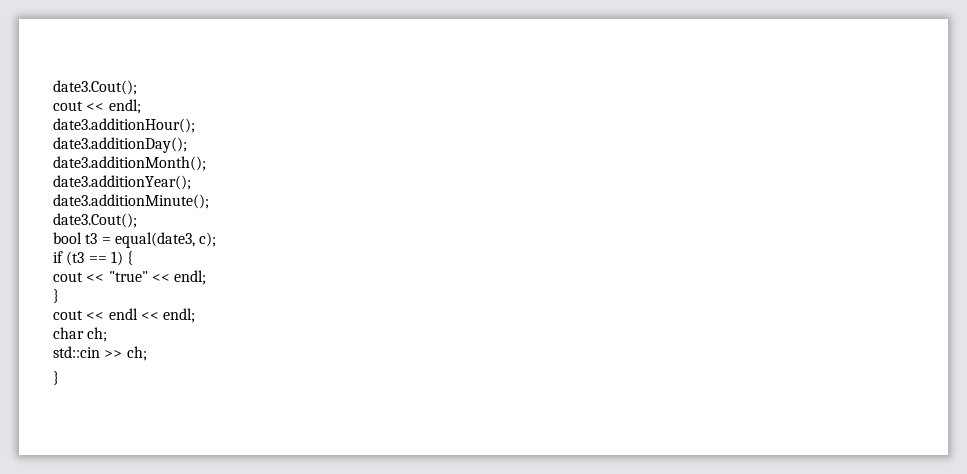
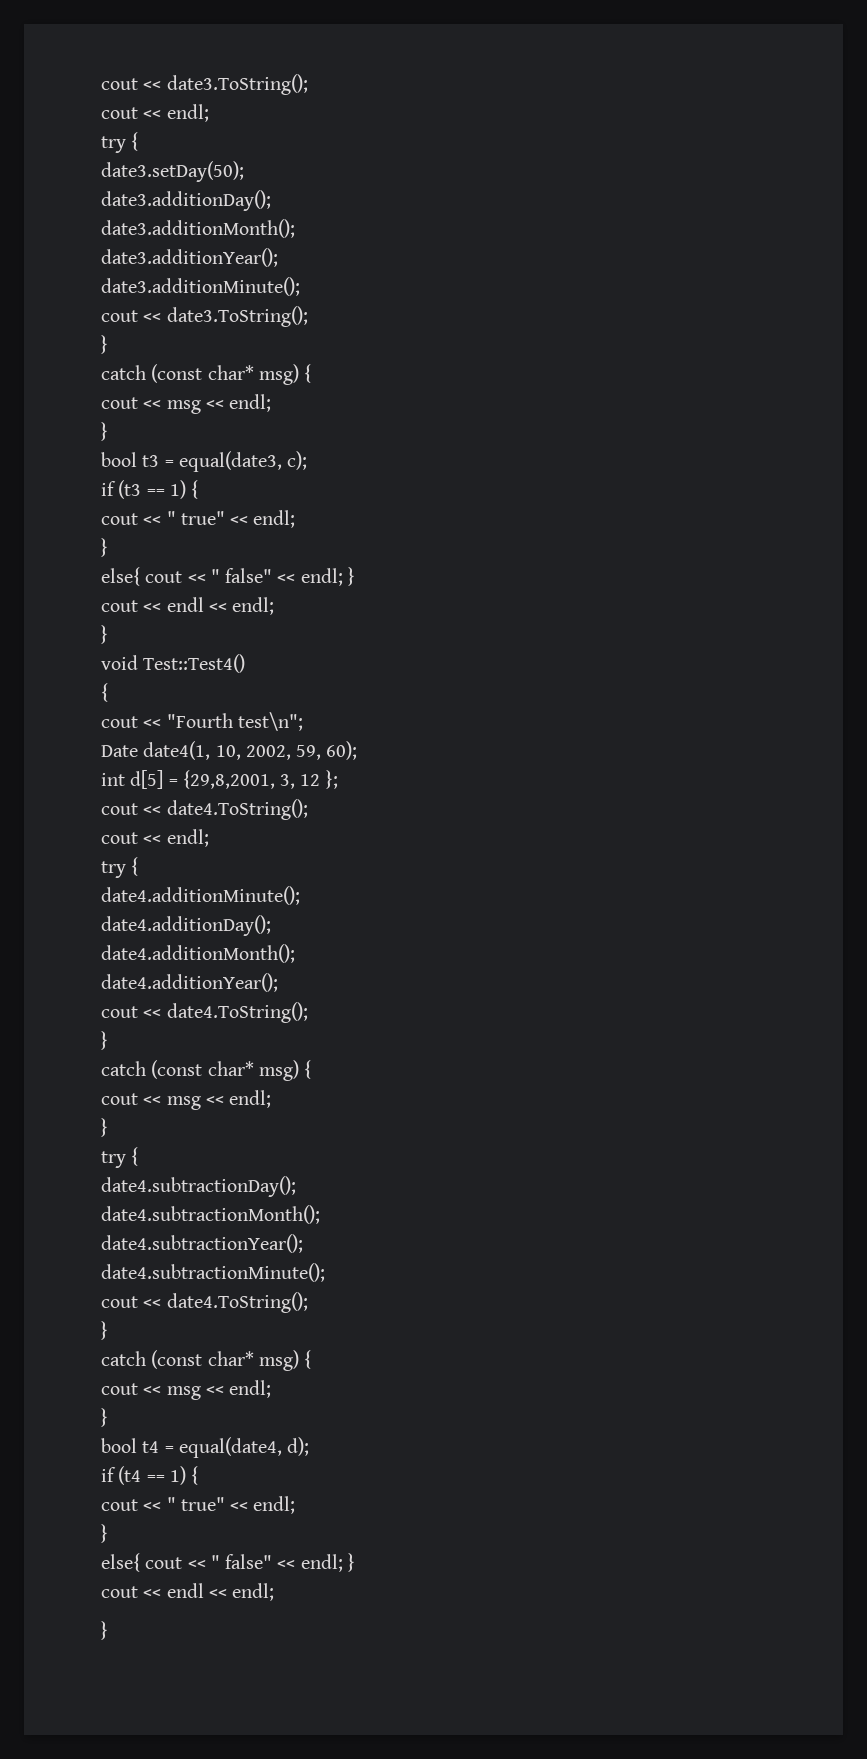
[53,80,137,95] [53,99,141,114] [53,118,195,133] date3.Cout(); // cout << endl; // date3.additionHour(); -> [101,74,308,95] [101,104,209,122] [101,132,139,153] [101,161,244,182] cout << date3.ToString(); // cout << endl; // try { // date3.setDay(50);
[53,213,137,228] date3.Cout(); -> [101,306,308,327] [101,335,108,354] [101,364,312,385] [101,394,272,414] [101,422,108,441] cout << date3.ToString(); // } // catch (const char* msg) { // cout << msg << endl; // }
[108,270,207,285] [53,289,59,303] [53,308,196,323] [53,327,108,342] [53,346,147,361] "true" << endl; // } // cout << endl << endl; // char ch; // std::cin >> ch; -> [166,510,296,528] [101,538,108,557] [101,567,355,586] [101,597,275,615] [101,625,108,644] [101,654,246,673] [101,683,108,702] [101,712,303,731] [101,741,358,760] [101,770,338,789] [101,799,308,820] [101,829,209,847] [101,857,139,878] [101,886,300,905] [101,915,271,936] [101,944,295,963] [101,973,278,992] [101,1002,308,1023] [101,1031,108,1050] [101,1060,312,1081] [101,1090,272,1110] [101,1118,108,1137] [101,1147,139,1168] [101,1176,296,1197] [101,1205,320,1224] [101,1234,303,1253] [101,1263,325,1282] [101,1292,308,1313] [101,1321,108,1340] [101,1350,312,1371] [101,1380,272,1400] [101,1408,108,1427] [101,1437,310,1458] [101,1466,199,1485] [101,1496,296,1514] [101,1524,108,1543] [101,1553,355,1572] [101,1583,275,1601] " true" << endl; // } // else{ cout << " false" << endl; } // cout << endl << endl; // } // void Test::Test4() // { // cout << "Fourth test\n"; // Date date4(1, 10, 2002, 59, 60); // int d[5] = {29,8,2001, 3, 12 }; // cout << date4.ToString(); // cout << endl; // try { // date4.additionMinute(); // date4.additionDay(); // date4.additionMonth(); // date4.additionYear(); // cout << date4.ToString(); // } // catch (const char* msg) { // cout << msg << endl; // } // try { // date4.subtractionDay(); // date4.subtractionMonth(); // date4.subtractionYear(); // date4.subtractionMinute(); // cout << date4.ToString(); // } // catch (const char* msg) { // cout << msg << endl; // } // bool t4 = equal(date4, d); // if (t4 == 1) { // cout << " true" << endl; // } // else{ cout << " false" << endl; } // cout << endl << endl;

